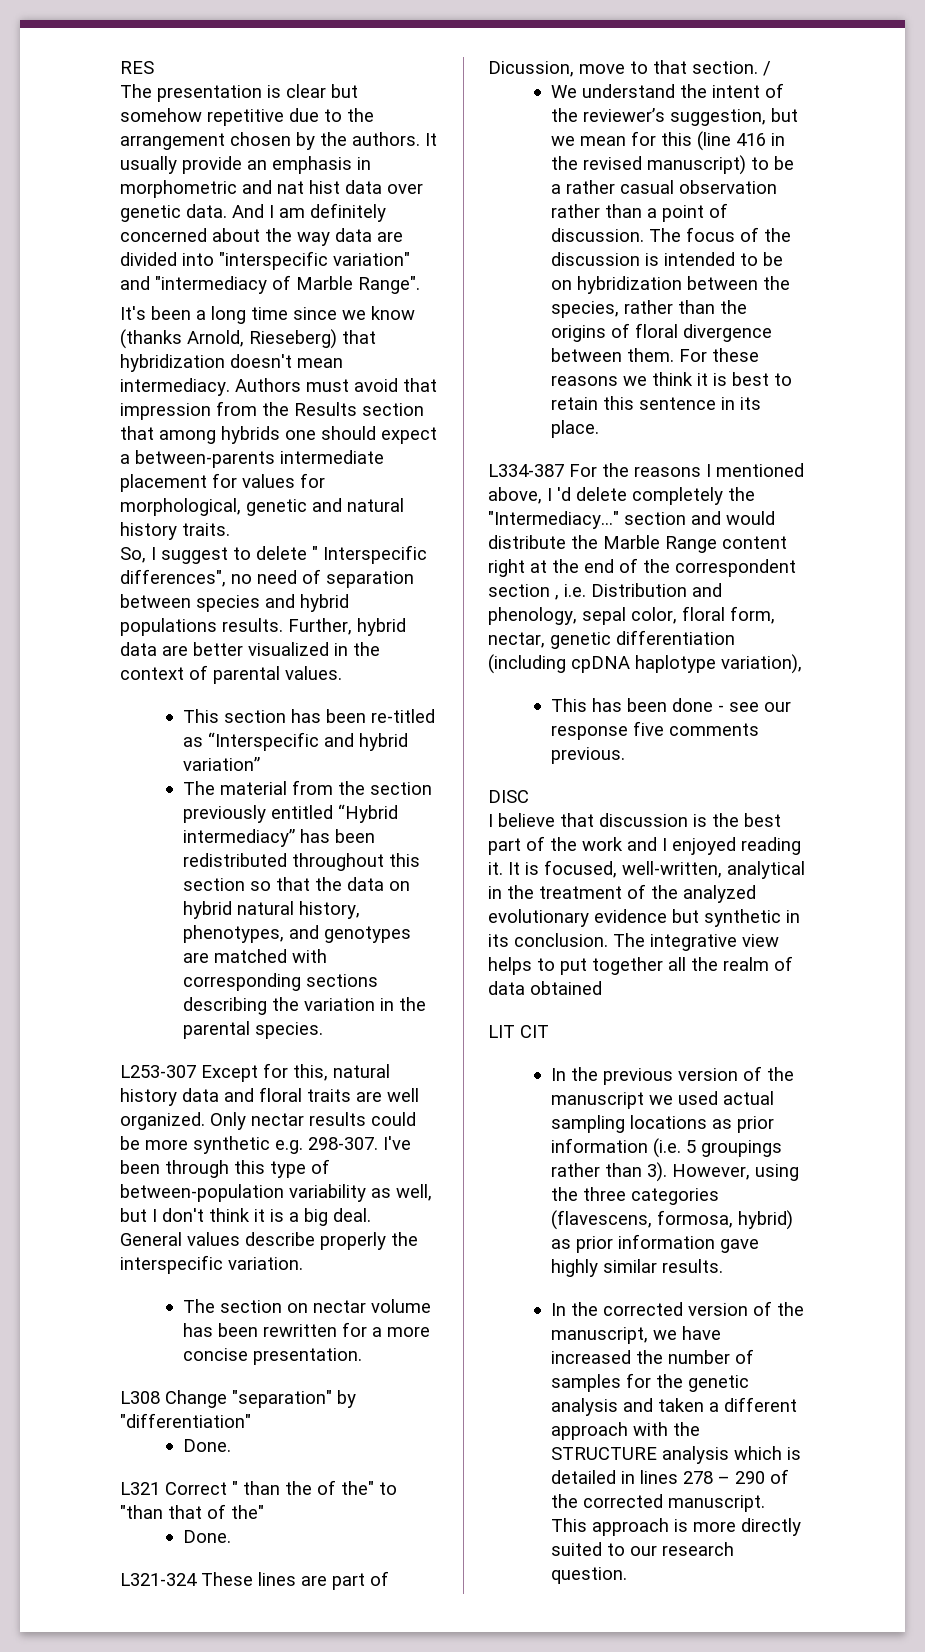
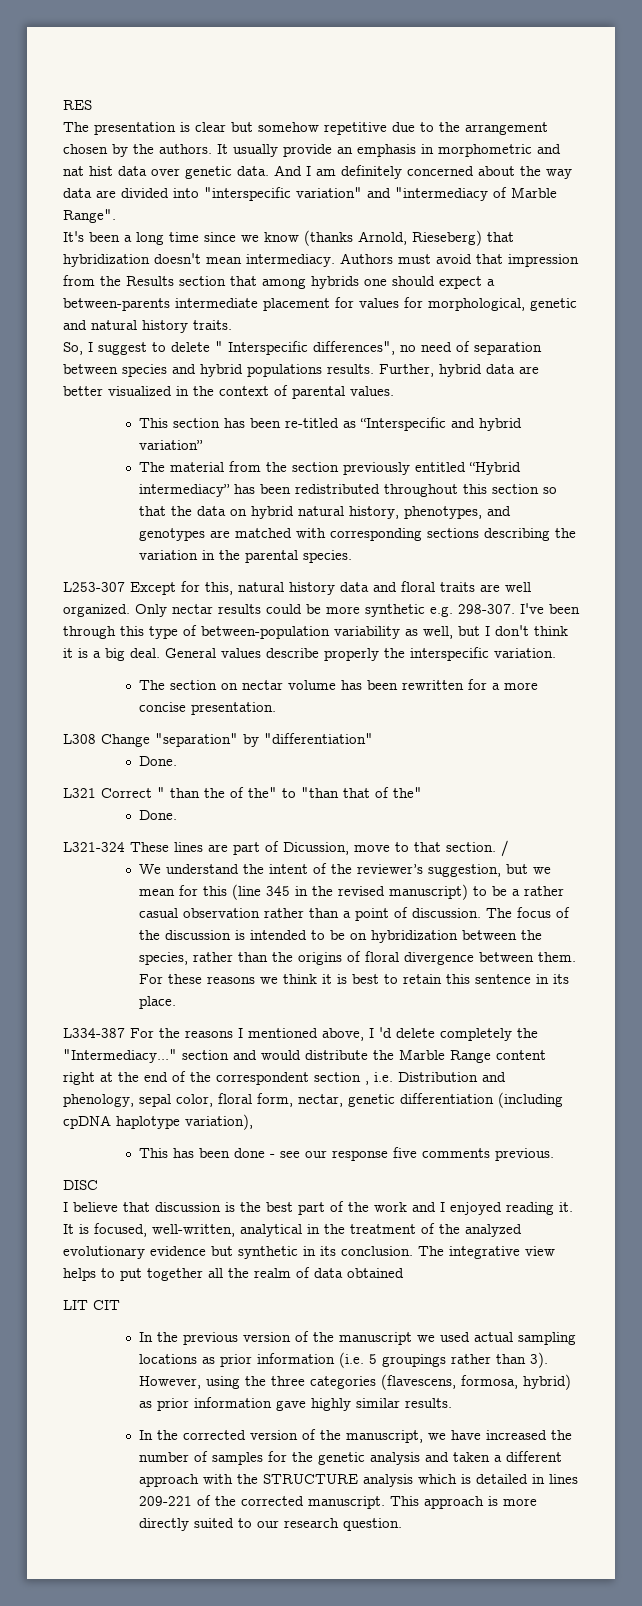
[735,133,766,146] 416 -> [266,886,291,896] 345
[682,1471,765,1484] 278 – 290 -> [139,1496,193,1506] 209-221

